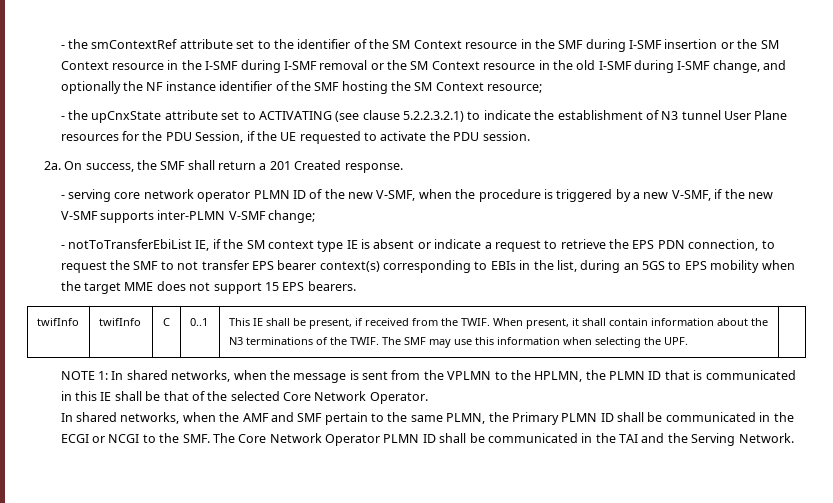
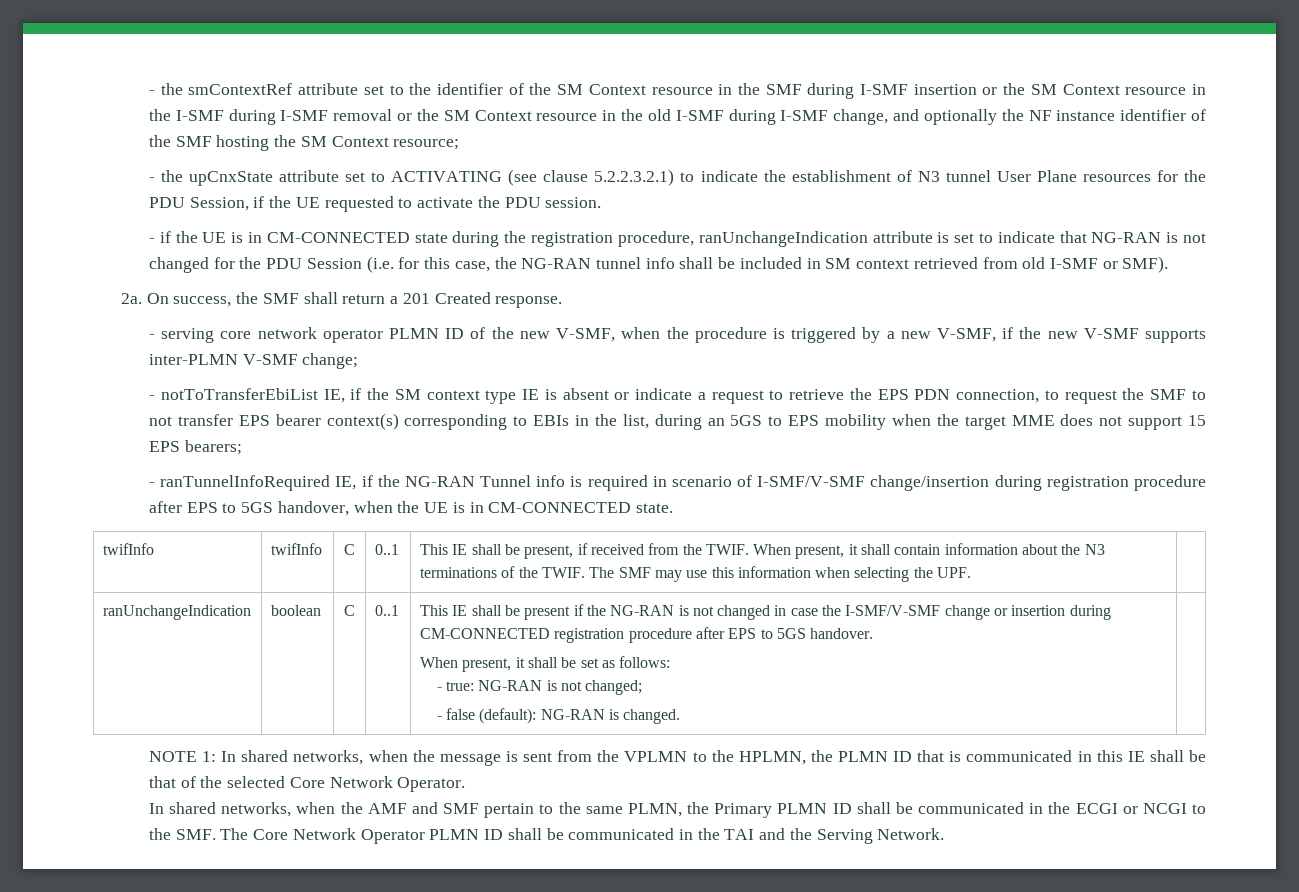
(530, 136) none -> [148,231,1206,247] [148,256,1169,273] // - if the UE is in CM-CONNECTED state during the registration procedure, ranUnchangeIndication attribute is set to indicate that NG-RAN is not changed for the PDU Session (i.e. for this case, the NG-RAN tunnel info shall be included in SM context retrieved from old I-SMF or SMF).
[307,281,356,291] bearers. -> [184,440,242,455] [148,475,1206,491] [148,501,673,516] bearers; // - ranTunnelInfoRequired IE, if the NG-RAN Tunnel info is required in scenario of I-SMF/V-SMF change/insertion during registration procedure after EPS to 5GS handover, when the UE is in CM-CONNECTED state.
(688, 341) none -> [102,605,251,620] [270,605,321,616] [344,605,355,616] [374,605,399,616] [419,604,1111,620] [419,627,874,643] [419,656,671,672] [436,680,643,695] [436,708,681,724] // ranUnchangeIndication | boolean | C | 0..1 | This IE shall be present if the NG-RAN is not changed in case the I-SMF/V-SMF change or insertion during CM-CONNECTED registration procedure after EPS to 5GS handover. // When present, it shall be set as follows: // - true: NG-RAN is not changed; // - false (default): NG-RAN is changed. |

